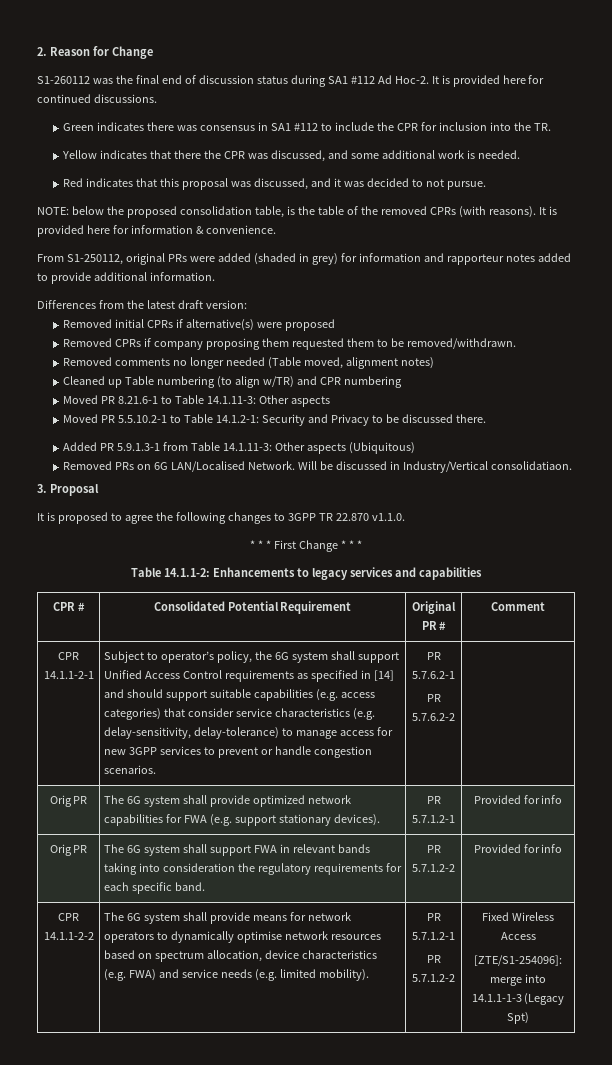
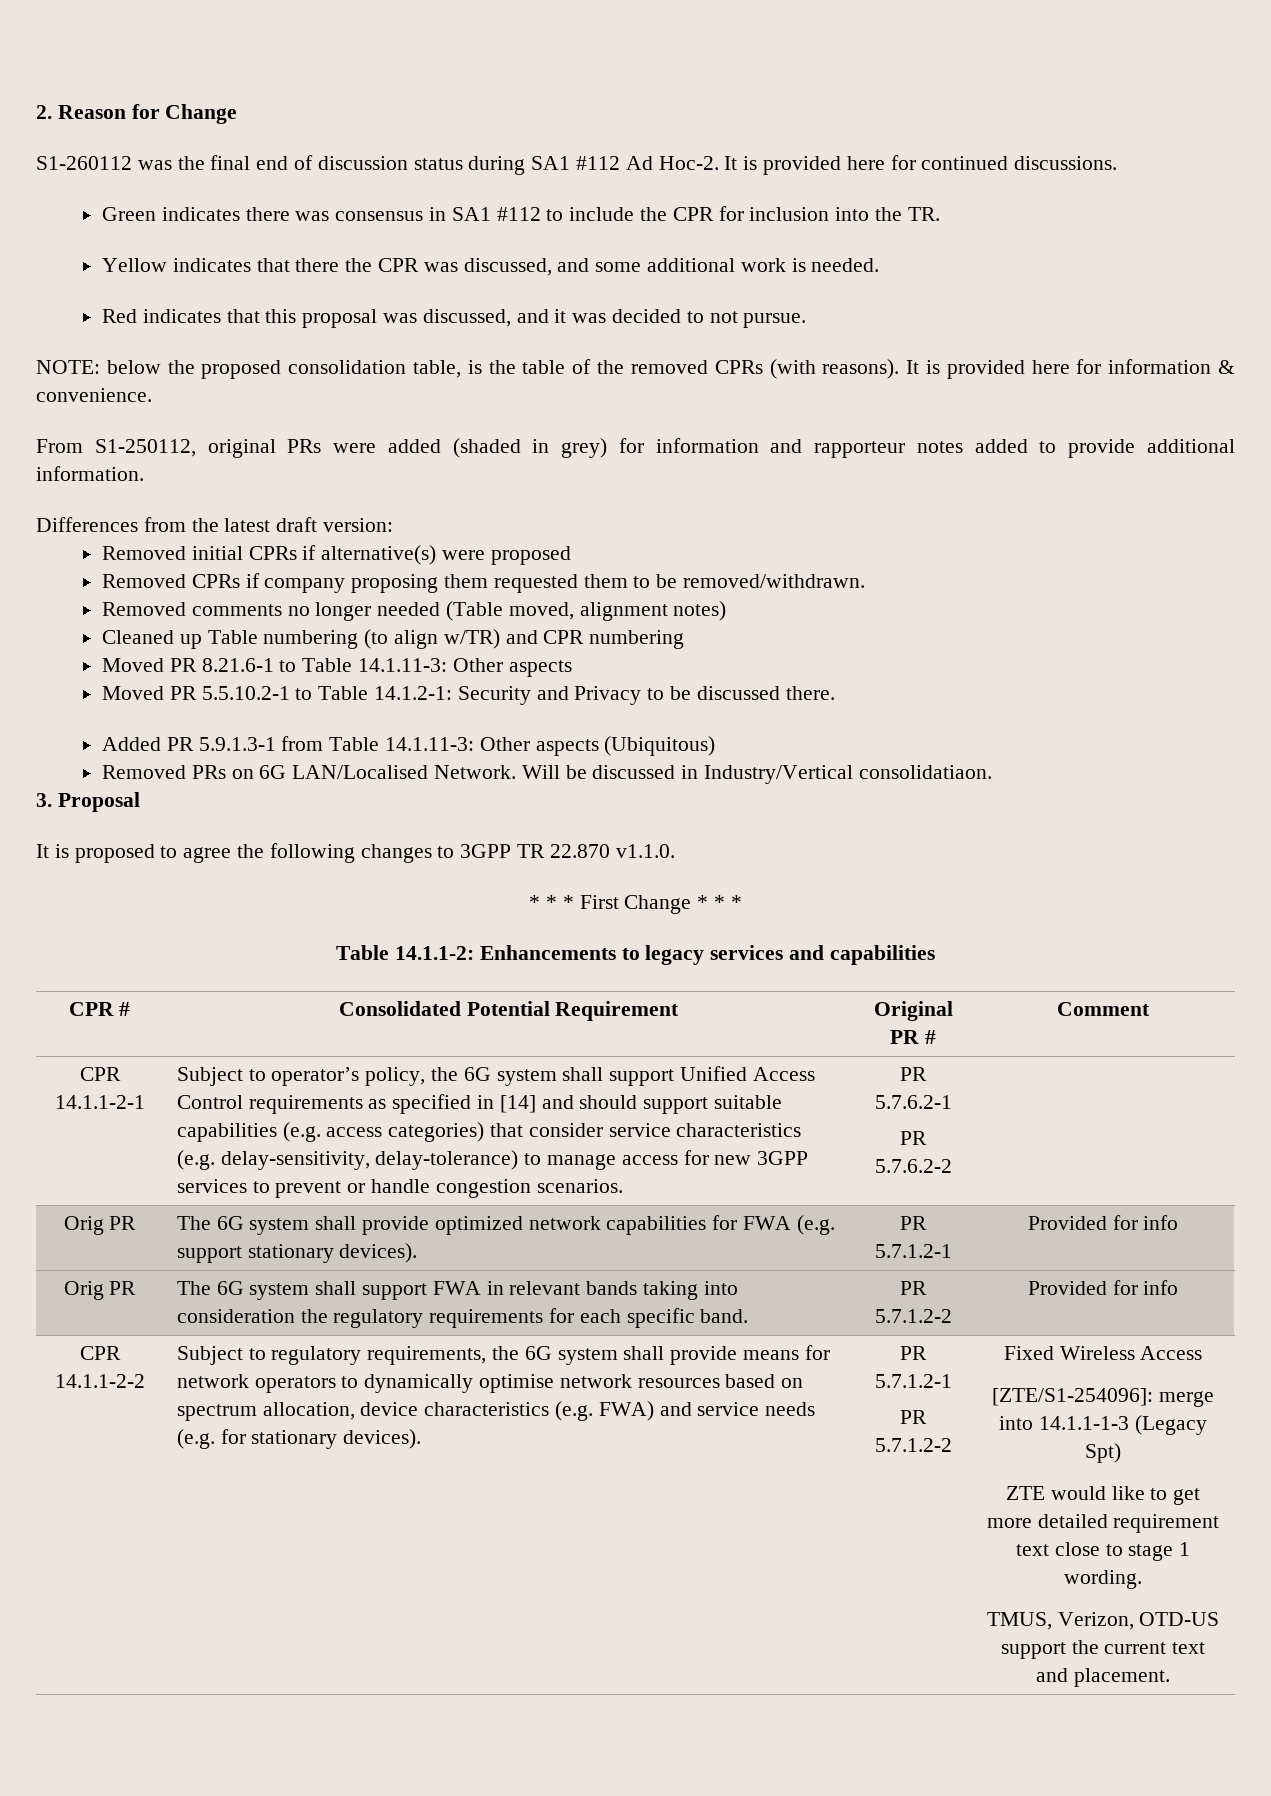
[103,912,124,921] The -> [176,1346,519,1365] Subject to regulatory requirements, the
[279,969,369,981] limited mobility). -> [220,1429,422,1449] for stationary devices).
(529, 1018) none -> [1005,1486,1201,1505] [986,1514,1220,1533] [1015,1542,1191,1561] [1064,1570,1142,1589] [986,1612,1220,1630] [1000,1640,1206,1659] [1036,1668,1170,1687] // ZTE would like to get more detailed requirement text close to stage 1 wording. // TMUS, Verizon, OTD-US support the current text and placement.

